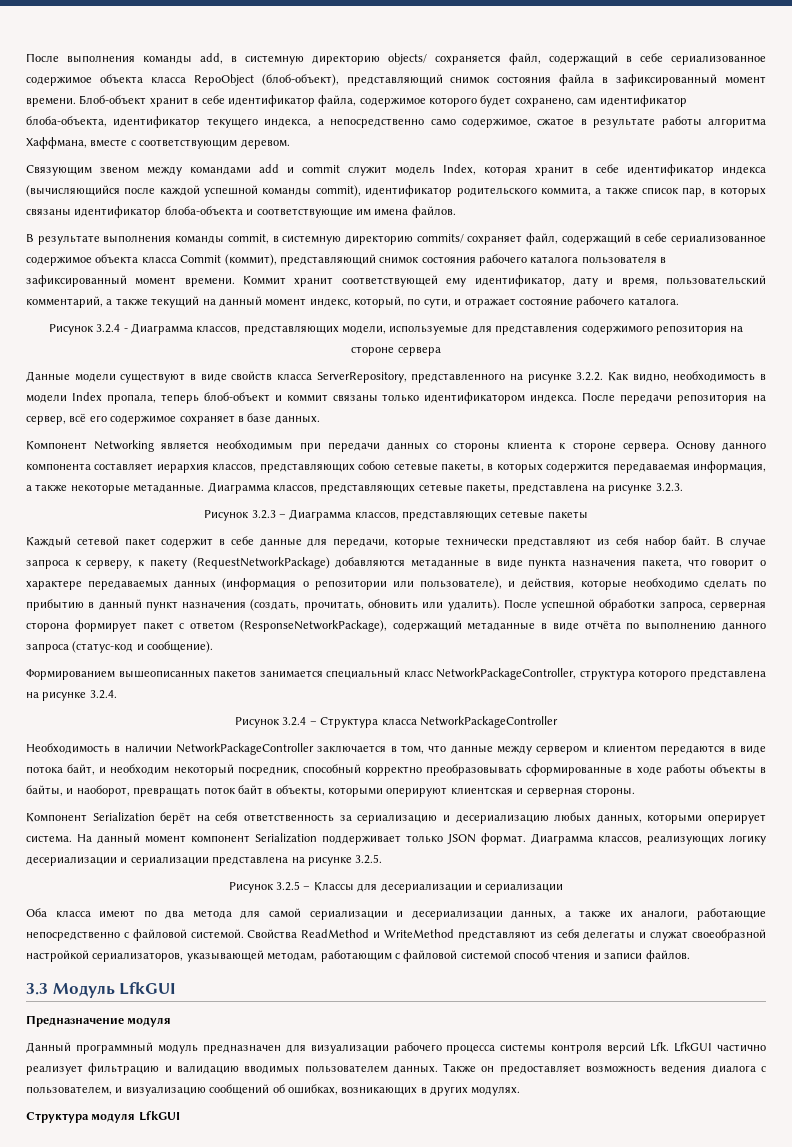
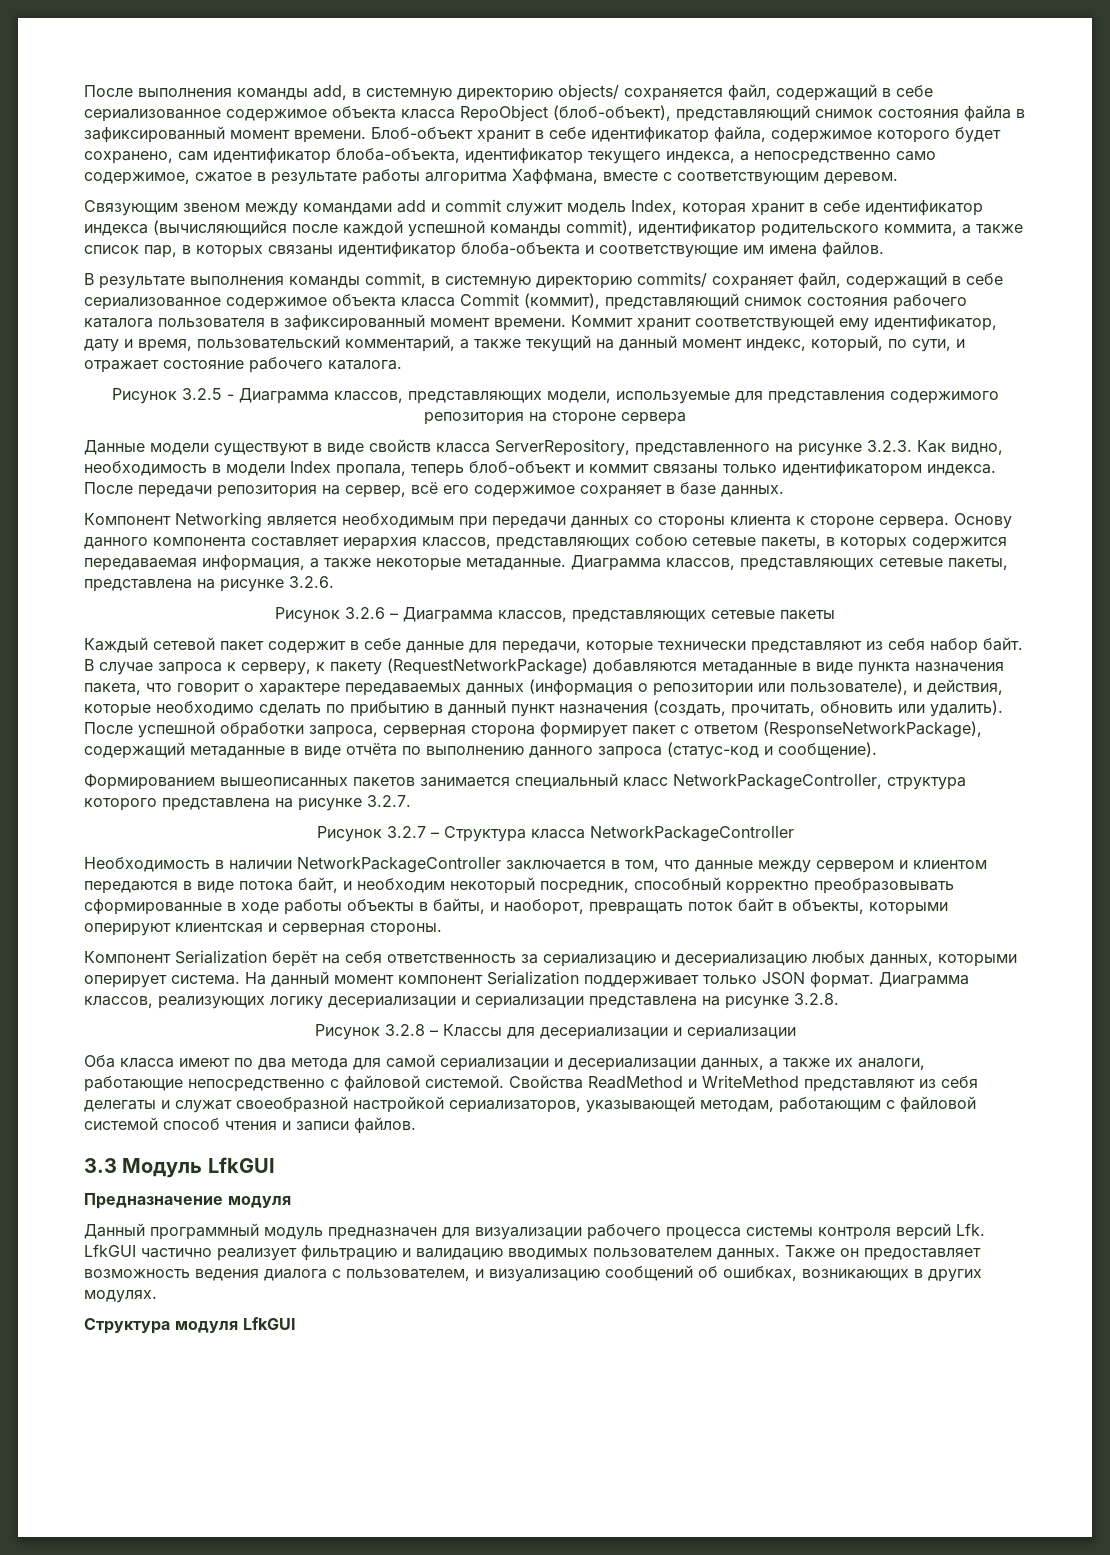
[96,324,121,333] 3.2.4 -> [181,388,222,400] 3.2.5
[576,372,604,381] 3.2.2. -> [867,440,912,452] 3.2.3.
[655,483,683,492] [204,510,276,521] 3.2.3. // Рисунок 3.2.3 -> [289,576,334,588] [275,607,385,623] 3.2.6. // Рисунок 3.2.6
[89,690,117,699] [235,717,307,728] 3.2.4. // Рисунок 3.2.4 -> [367,795,411,807] [316,826,426,842] 3.2.7. // Рисунок 3.2.7
[355,854,383,864] [228,881,301,893] 3.2.5. // Рисунок 3.2.5 -> [794,993,839,1005] [314,1024,425,1040] 3.2.8. // Рисунок 3.2.8

